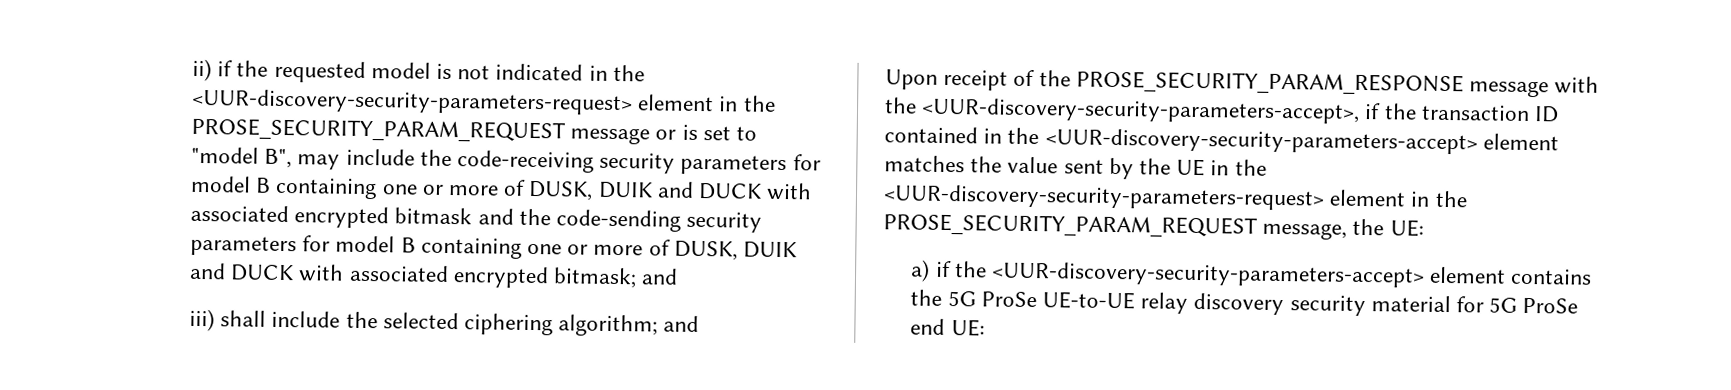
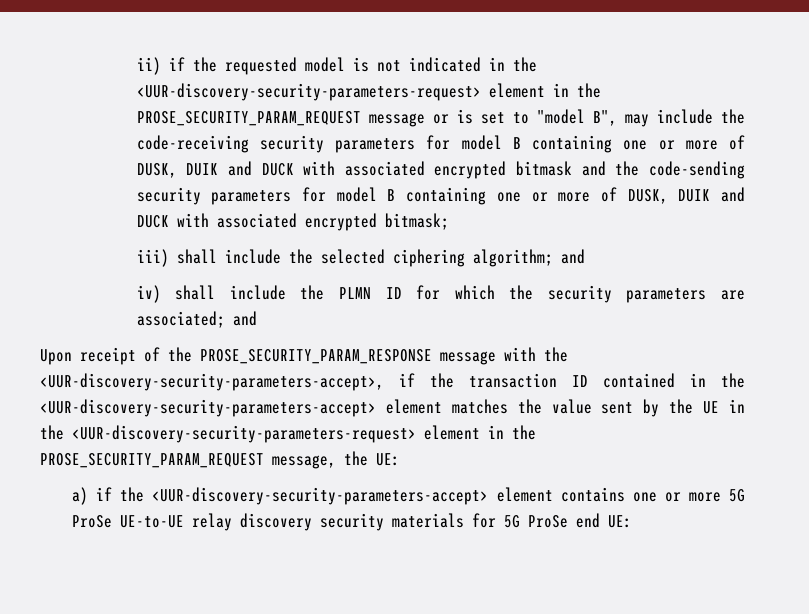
[641,268,679,285] and -> (449, 221) none
(700, 324) none -> [136,285,745,303] [136,311,257,328] // iv) shall include the PLMN ID for which the security parameters are associated; and
[910,289,943,306] the -> [632,492,721,502] one or more
[1370,295,1451,313] material -> [392,513,465,528] materials

